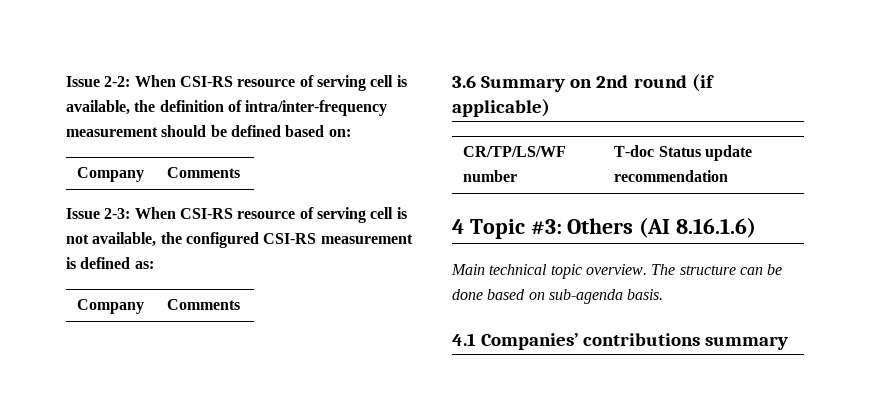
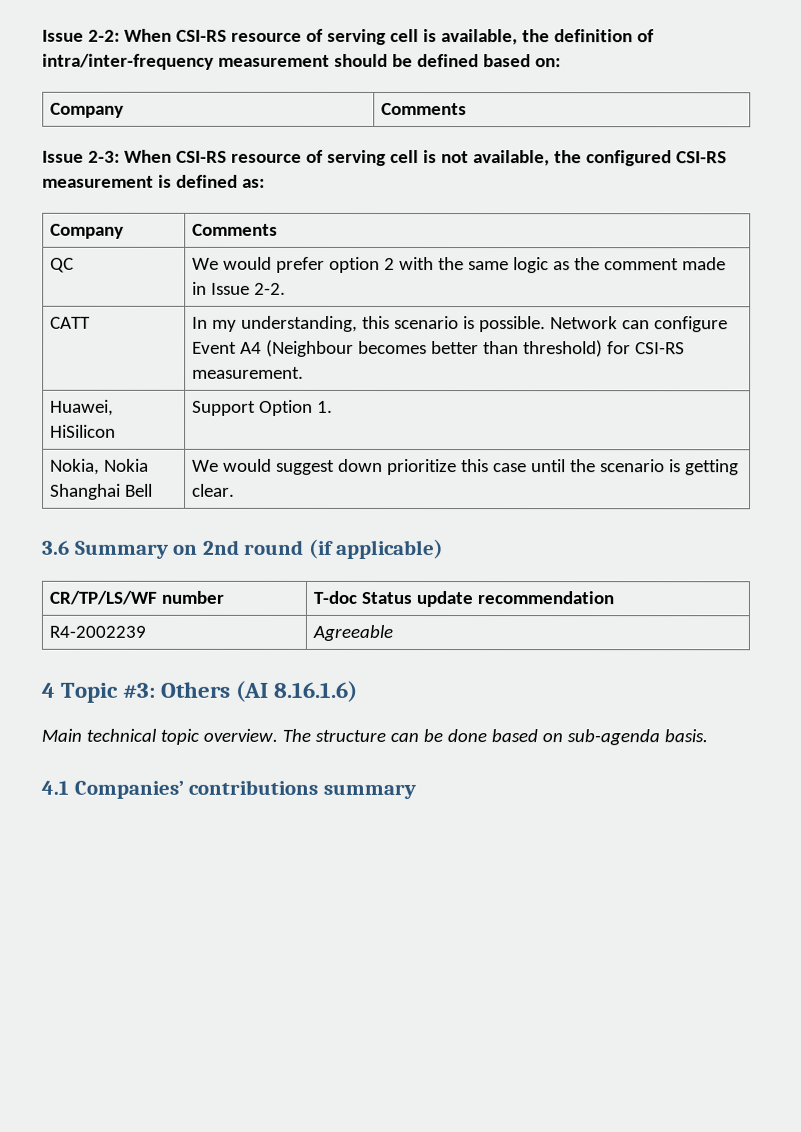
(241, 304) none -> [50,257,75,273] [192,256,726,274] [192,281,287,295] [50,316,92,329] [192,315,728,333] [192,339,685,358] [192,366,305,379] [50,399,115,416] [50,424,117,438] [192,399,334,416] [50,458,150,475] [50,483,154,500] [192,458,739,476] [192,483,236,497] // QC | We would prefer option 2 with the same logic as the comment made in Issue 2-2. // CATT | In my understanding, this scenario is possible. Network can configure Event A4 (Neighbour becomes better than threshold) for CSI-RS measurement. // Huawei, HiSilicon | Support Option 1. // Nokia, Nokia Shanghai Bell | We would suggest down prioritize this case until the scenario is getting clear.
(729, 176) none -> [49,625,147,638] [312,624,394,641] // R4-2002239 | Agreeable

